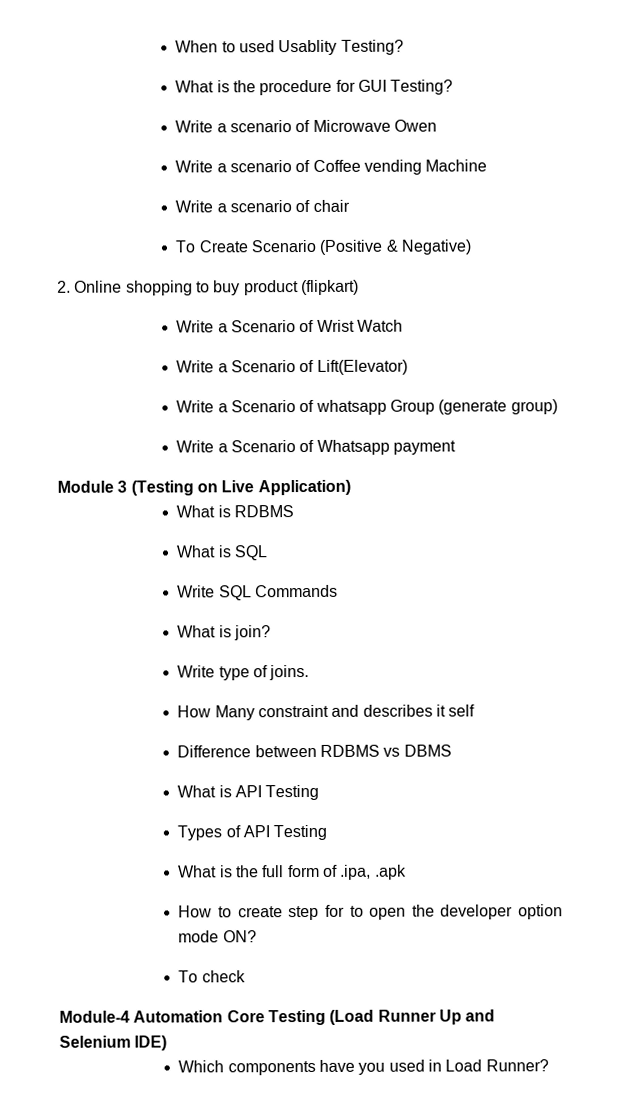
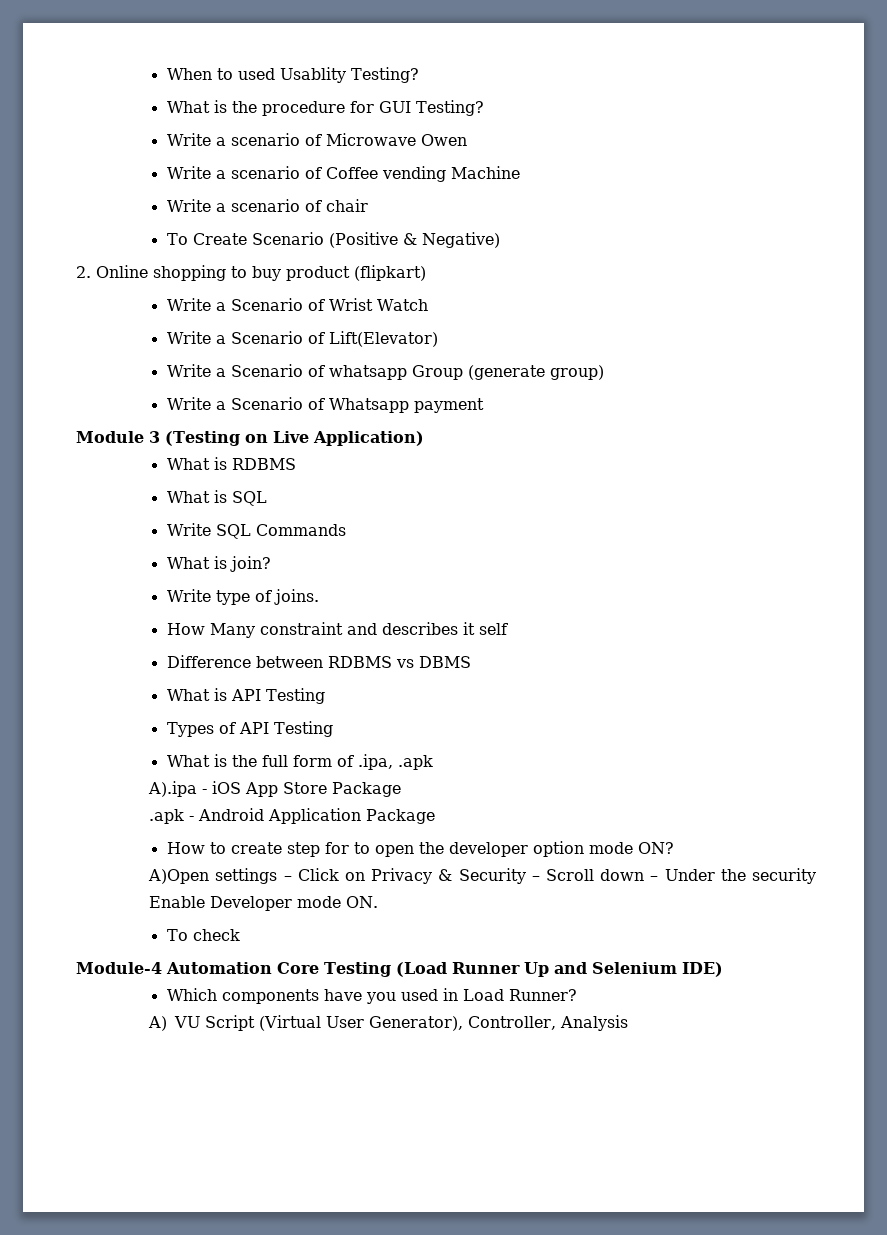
(407, 872) none -> [148,781,402,797] [149,808,436,824] // A).ipa - iOS App Store Package // .apk - Android Application Package
(257, 936) none -> [148,868,817,884] [149,896,379,911] // A)Open settings – Click on Privacy & Security – Scroll down – Under the security Enable Developer mode ON.
(549, 1065) none -> [148,1015,629,1031] // A) VU Script (Virtual User Generator), Controller, Analysis

